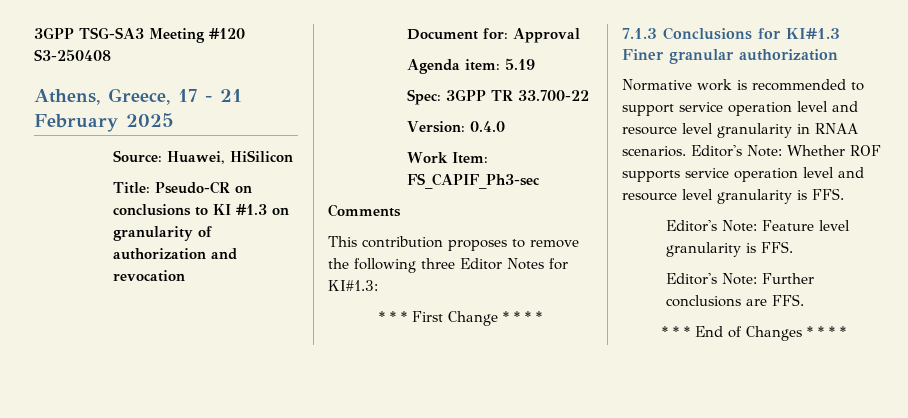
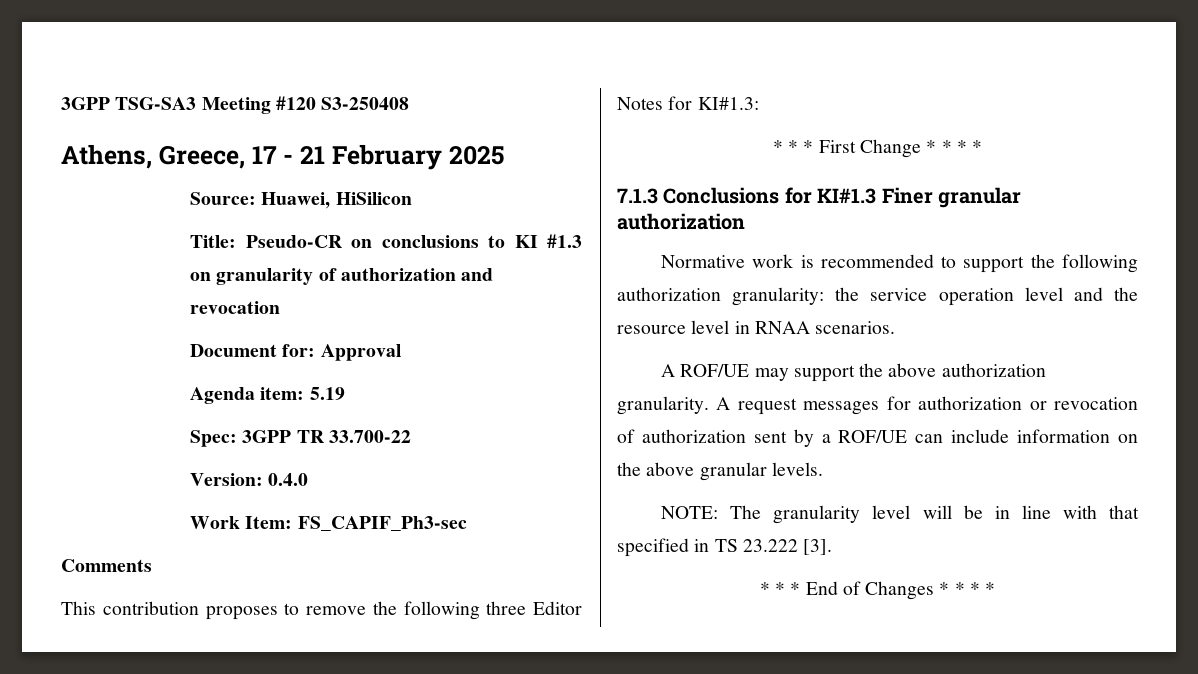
[679,101,858,116] [622,123,792,138] service operation level and resource level granularity -> [1030,254,1138,273] [617,287,1138,306] [617,320,730,334] the following authorization granularity: the service operation level and the resource level
[691,145,881,157] [622,167,864,182] [622,188,844,204] [665,220,850,232] [665,241,793,257] [665,273,814,285] [665,294,804,307] Editor's Note: Whether ROF supports service operation level and resource level granularity is FFS. // Editor's Note: Feature level granularity is FFS. // Editor's Note: Further conclusions are FFS. -> [661,363,1046,382] [617,396,1138,415] [617,429,1138,447] [617,462,823,481] [661,505,1139,524] [617,538,833,557] // A ROF/UE may support the above authorization granularity. A request messages for authorization or revocation of authorization sent by a ROF/UE can include information on the above granular levels. // NOTE: The granularity level will be in line with that specified in TS 23.222 [3].

